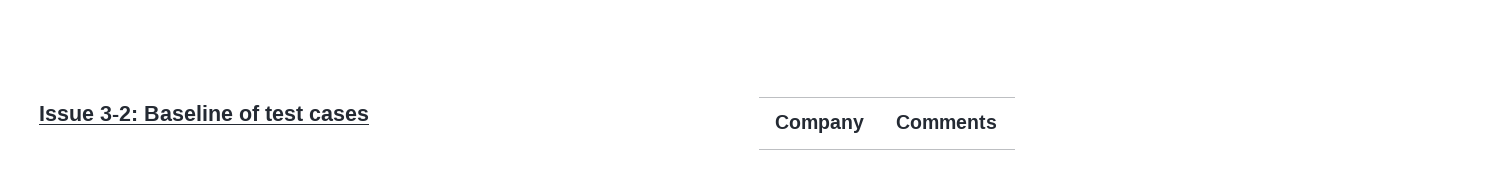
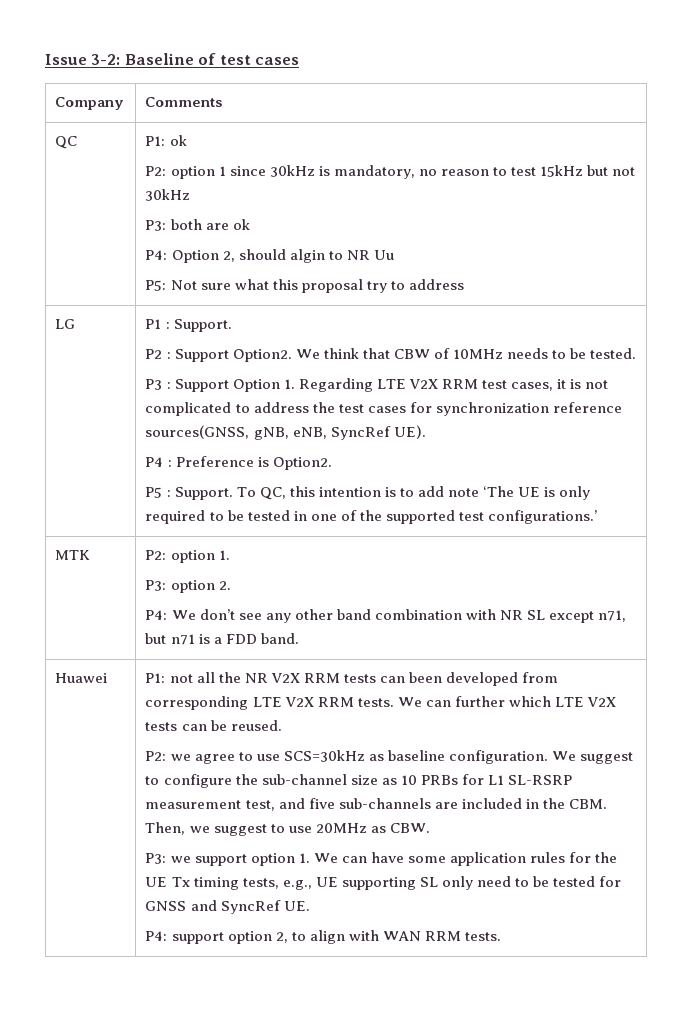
(997, 122) none -> [55,136,78,149] [145,135,187,146] [145,165,636,179] [145,189,191,201] [145,219,250,231] [145,249,394,263] [145,279,464,293] [55,319,76,329] [145,319,232,332] [145,348,637,362] [145,378,609,392] [145,402,622,416] [145,425,426,440] [145,456,332,470] [145,486,591,500] [145,510,597,524] [55,550,91,560] [145,550,230,563] [145,580,231,593] [145,609,627,623] [145,633,299,645] [55,673,108,683] [145,672,559,686] [145,696,616,710] [145,720,282,731] [145,750,633,764] [145,774,572,788] [145,798,607,811] [145,822,430,836] [145,852,618,866] [145,876,622,890] [145,900,310,914] [145,930,501,944] // QC | P1: ok // P2: option 1 since 30kHz is mandatory, no reason to test 15kHz but not 30kHz // P3: both are ok // P4: Option 2, should algin to NR Uu // P5: Not sure what this proposal try to address // LG | P1 : Support. // P2 : Support Option2. We think that CBW of 10MHz needs to be tested. // P3 : Support Option 1. Regarding LTE V2X RRM test cases, it is not complicated to address the test cases for synchronization reference sources(GNSS, gNB, eNB, SyncRef UE). // P4 : Preference is Option2. // P5 : Support. To QC, this intention is to add note ‘The UE is only required to be tested in one of the supported test configurations.’ // MTK | P2: option 1. // P3: option 2. // P4: We don’t see any other band combination with NR SL except n71, but n71 is a FDD band. // Huawei | P1: not all the NR V2X RRM tests can been developed from corresponding LTE V2X RRM tests. We can further which LTE V2X tests can be reused. // P2: we agree to use SCS=30kHz as baseline configuration. We suggest to configure the sub-channel size as 10 PRBs for L1 SL-RSRP measurement test, and five sub-channels are included in the CBM. Then, we suggest to use 20MHz as CBW. // P3: we support option 1. We can have some application rules for the UE Tx timing tests, e.g., UE supporting SL only need to be tested for GNSS and SyncRef UE. // P4: support option 2, to align with WAN RRM tests.

